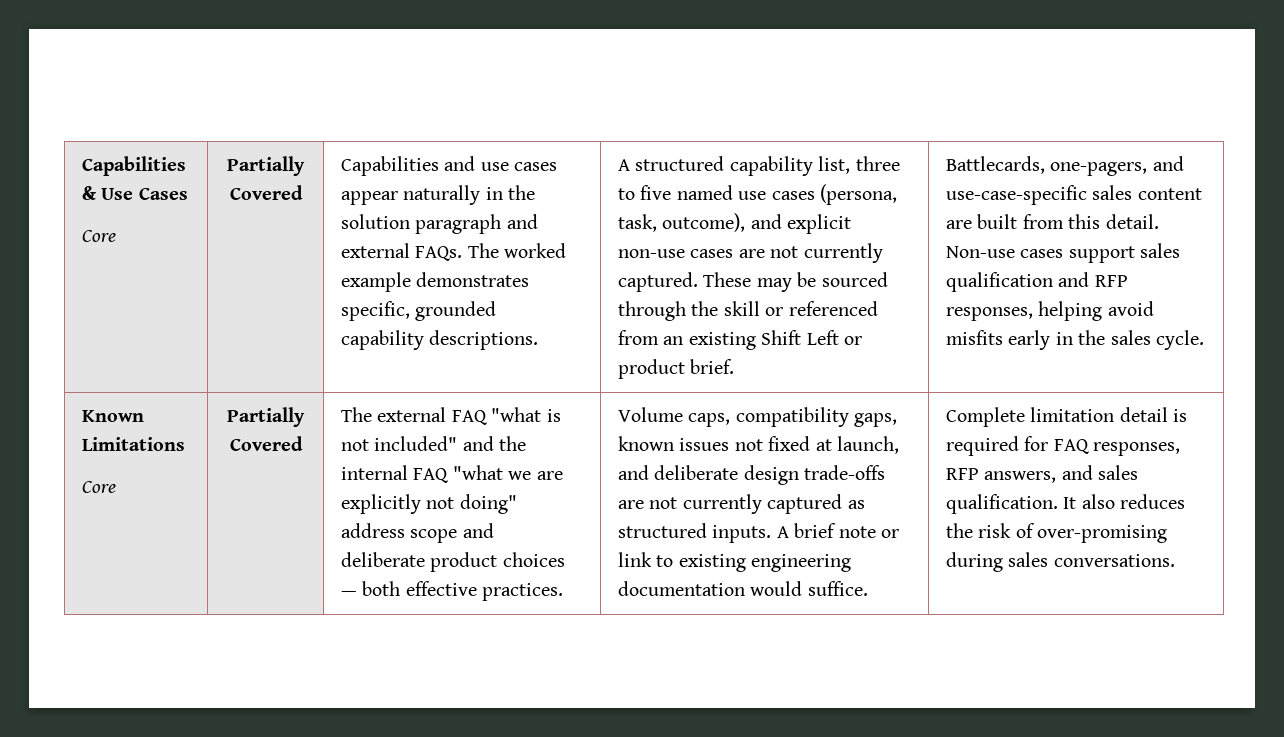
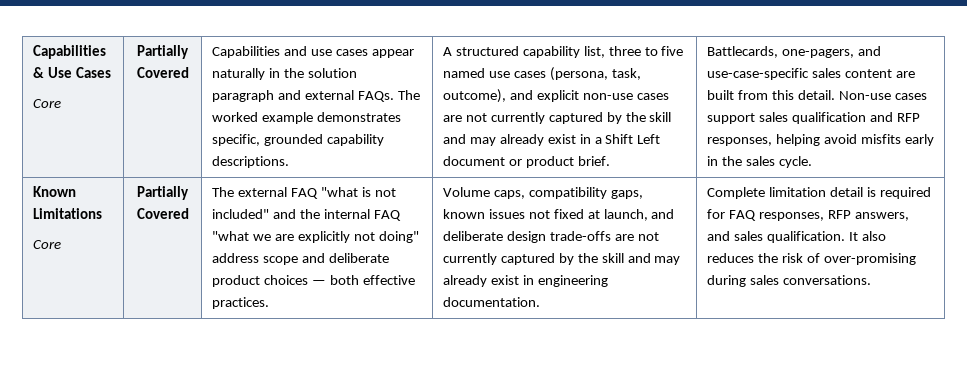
[617,272,888,292] [617,301,878,321] [617,330,756,350] captured. These may be sourced through the skill or referenced from an existing -> [548,112,672,124] [442,134,602,146] captured by the skill and may already exist in a
(839, 337) none -> [442,156,505,166] document
[847,500,865,509] [617,523,899,543] [617,552,852,572] [617,581,868,596] as structured inputs. A brief note or link to existing engineering documentation would suffice. -> [558,253,681,265] [442,275,608,287] [442,297,540,307] by the skill and may already exist in engineering documentation.

